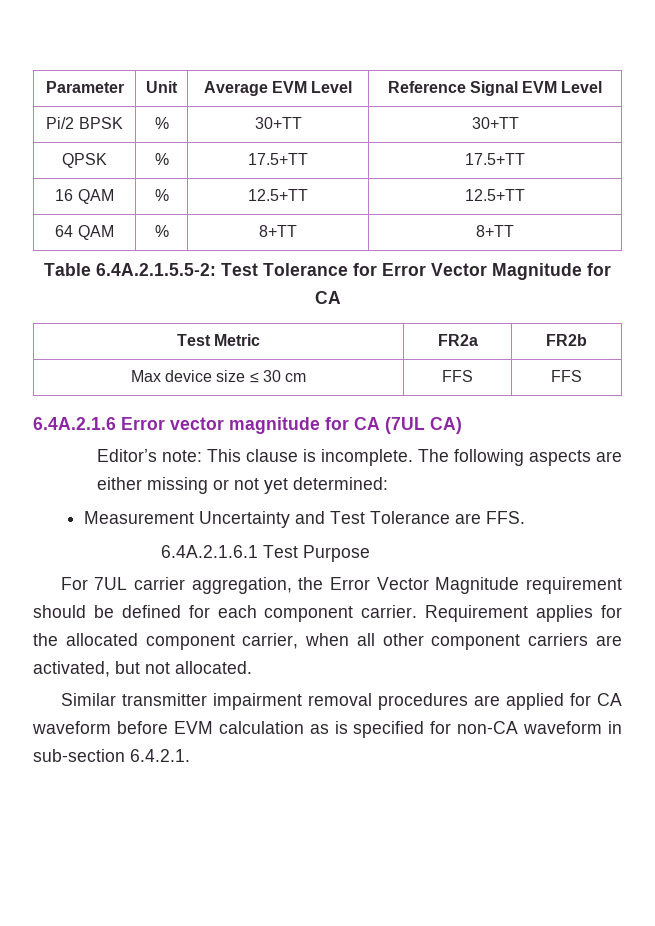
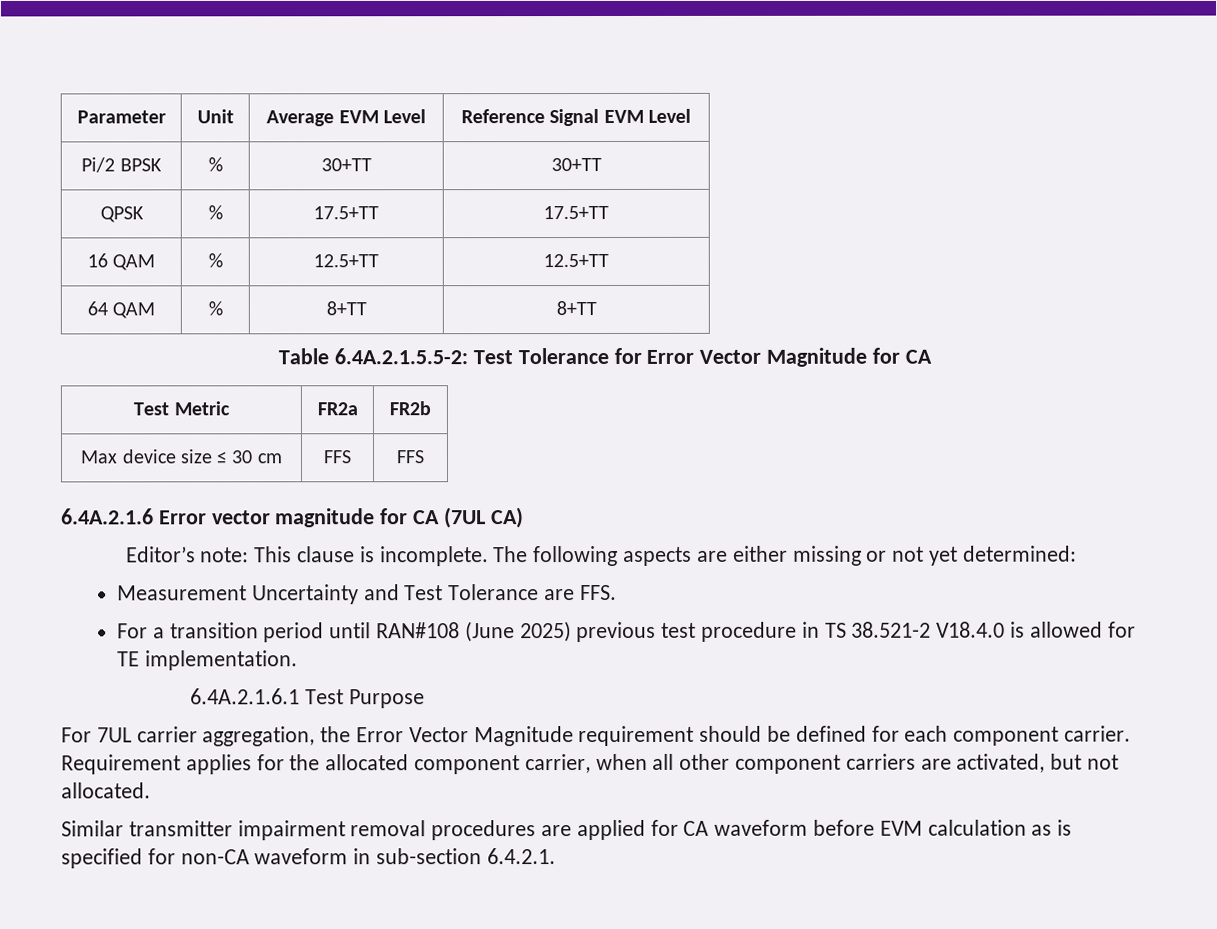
(526, 517) none -> [116,621,1136,643] [116,650,298,671] // For a transition period until RAN#108 (June 2025) previous test procedure in TS 38.521-2 V18.4.0 is allowed for TE implementation.

